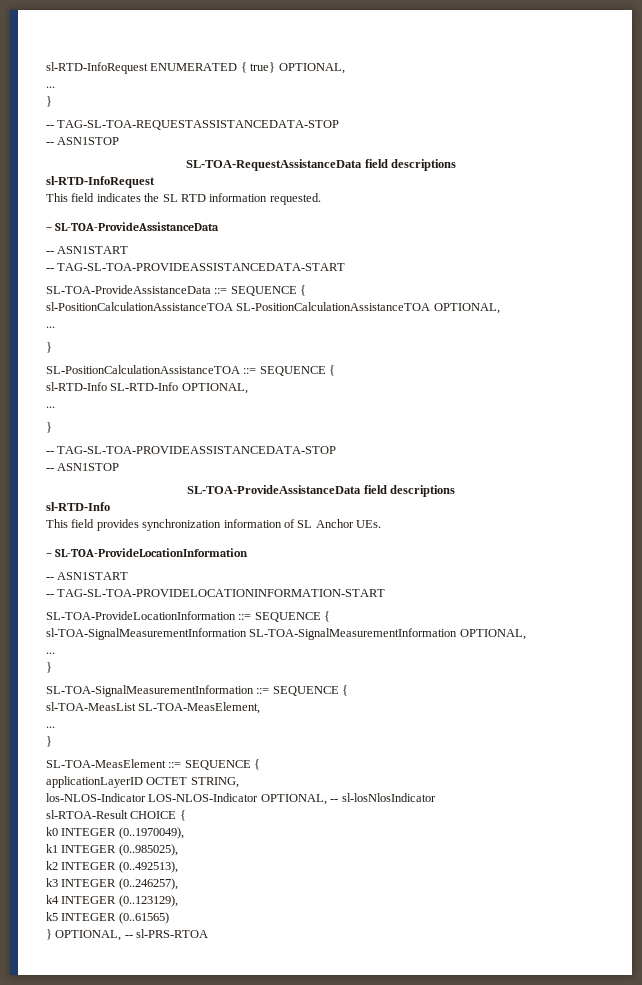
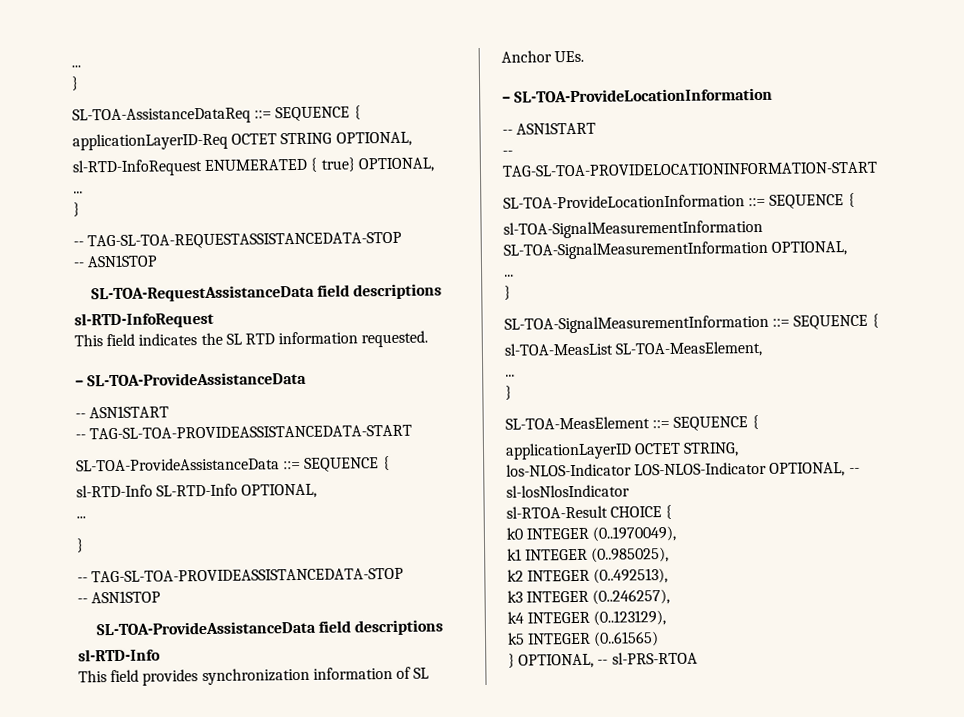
(46, 68) none -> [71,65,81,68] [71,76,79,91] [72,105,361,125] [72,131,412,151] ... // } // SL-TOA-AssistanceDataReq ::= SEQUENCE { // applicationLayerID-Req OCTET STRING OPTIONAL, //
[46,302,500,314] [46,326,55,328] [46,342,52,353] [46,365,336,376] // sl-PositionCalculationAssistanceTOA SL-PositionCalculationAssistanceTOA OPTIONAL, // ... // } // SL-PositionCalculationAssistanceTOA ::= SEQUENCE { -> (390, 463) none

